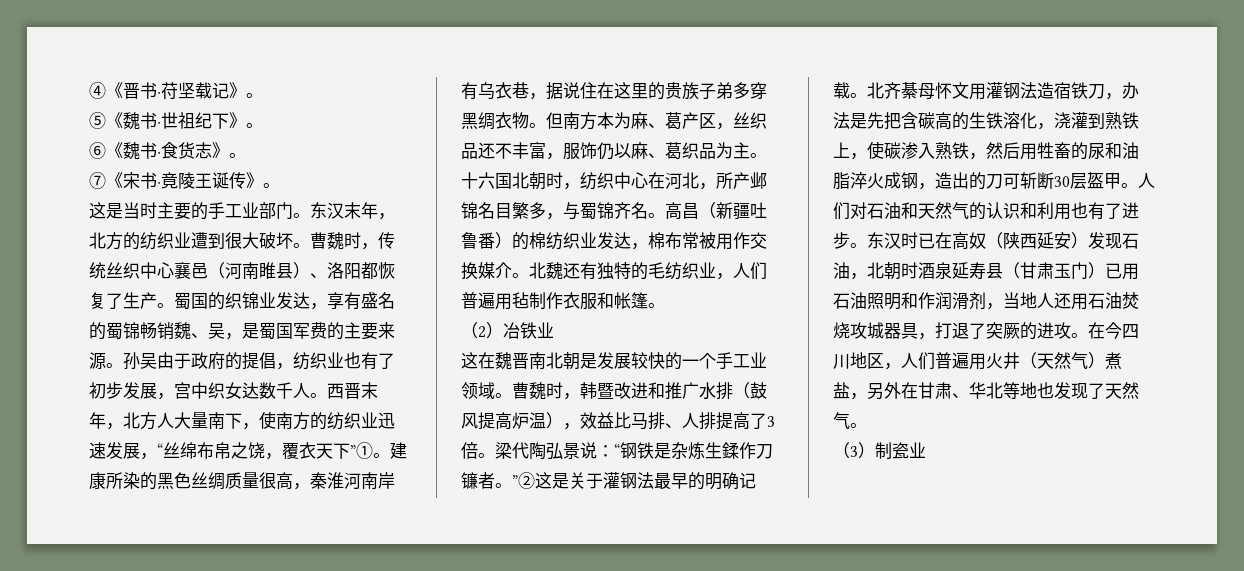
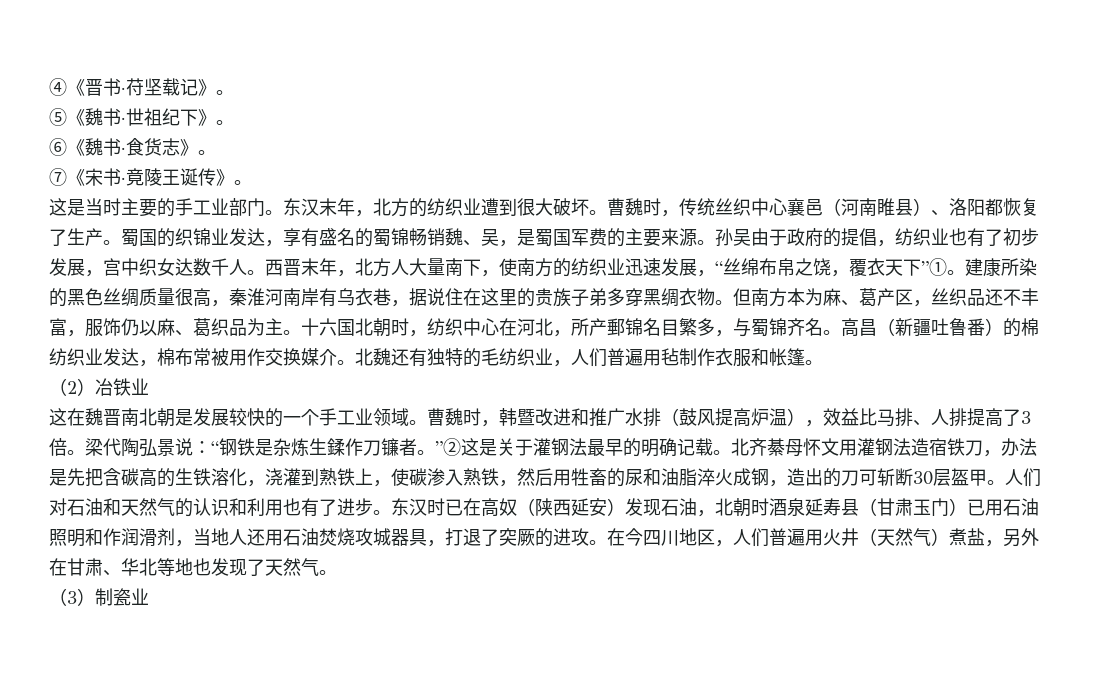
[750,172,767,189] 邺 -> [607,318,625,336] 郵

